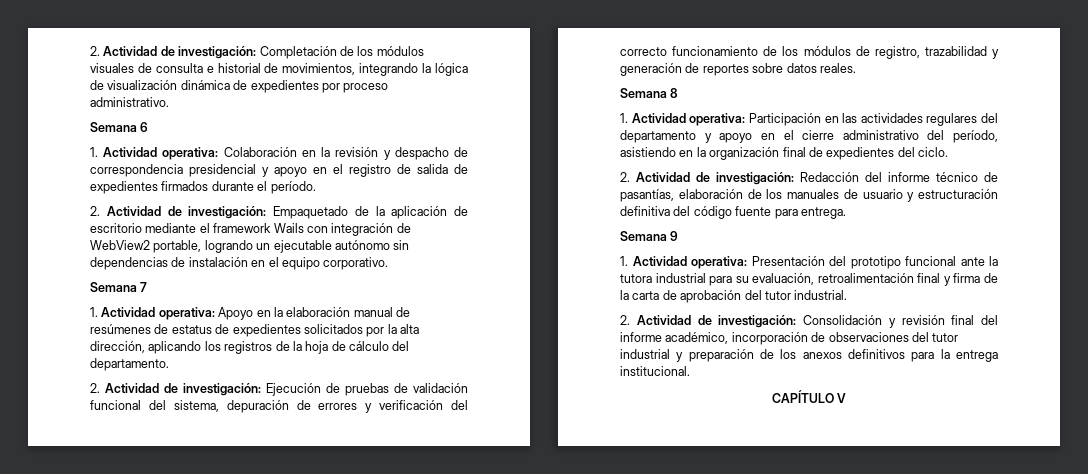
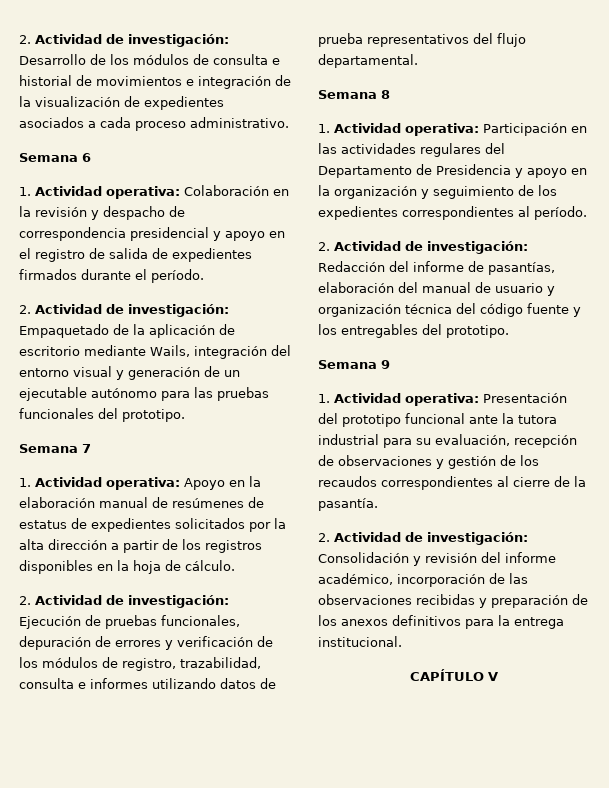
[90,46,424,59] [90,63,134,73] 2. Actividad de investigación: Completación de los módulos visuales -> [19,34,229,47] [19,54,189,65] 2. Actividad de investigación: Desarrollo de los módulos
[282,63,469,76] [90,80,340,93] movimientos, integrando la lógica de visualización dinámica de expedientes por -> [96,75,291,89] [19,96,224,110] [19,117,131,128] movimientos e integración de la visualización de expedientes asociados a cada
[199,223,411,236] [90,240,410,253] [90,257,389,270] el framework Wails con integración de WebView2 portable, logrando un ejecutable autónomo sin dependencias de instalación en el equipo corporativo. -> [150,345,291,359] [19,366,240,380] [19,387,269,401] [19,408,185,422] Wails, integración del entorno visual y generación de un ejecutable autónomo para las pruebas funcionales del prototipo.
[90,341,410,354] [90,358,169,371] dirección, aplicando los registros de la hoja de cálculo del departamento. -> [48,539,262,553] [19,560,235,574] dirección a partir de los registros disponibles en la hoja de cálculo.
[394,383,468,393] [90,400,219,412] de validación funcional del sistema, -> [161,615,240,627] funcionales,
[451,400,468,410] [620,46,759,56] del correcto funcionamiento -> (253, 641) none
[924,46,999,59] [620,63,856,76] trazabilidad y generación de reportes sobre datos reales. -> [180,657,261,669] [19,678,276,689] [318,33,526,47] [318,54,418,68] trazabilidad, consulta e informes utilizando datos de prueba representativos del flujo departamental.
[620,130,998,143] [620,147,948,160] departamento y apoyo en el cierre administrativo del período, asistiendo en la organización final de expedientes del ciclo. -> [318,164,587,178] [318,185,557,199] [318,206,587,220] Departamento de Presidencia y apoyo en la organización y seguimiento de los expedientes correspondientes al período.
[936,172,978,182] técnico -> (464, 266) none
[747,189,839,199] de los manuales -> [398,282,471,293] del manual
[918,189,998,199] [620,206,670,216] estructuración definitiva -> [318,304,452,317] organización técnica
[774,207,846,219] para entrega. -> [573,307,581,317] [318,324,509,338] y los entregables del prototipo.
[817,273,998,286] [620,290,848,303] retroalimentación final y firma de la carta de aprobación del tutor industrial. -> [514,435,577,448] [318,455,539,469] [318,476,586,490] [318,498,378,511] recepción de observaciones y gestión de los recaudos correspondientes al cierre de la pasantía.
[951,315,975,325] final -> (477, 558) none
[828,332,959,342] [620,349,670,359] observaciones del tutor industrial -> [509,573,528,584] [318,594,475,605] las observaciones recibidas

